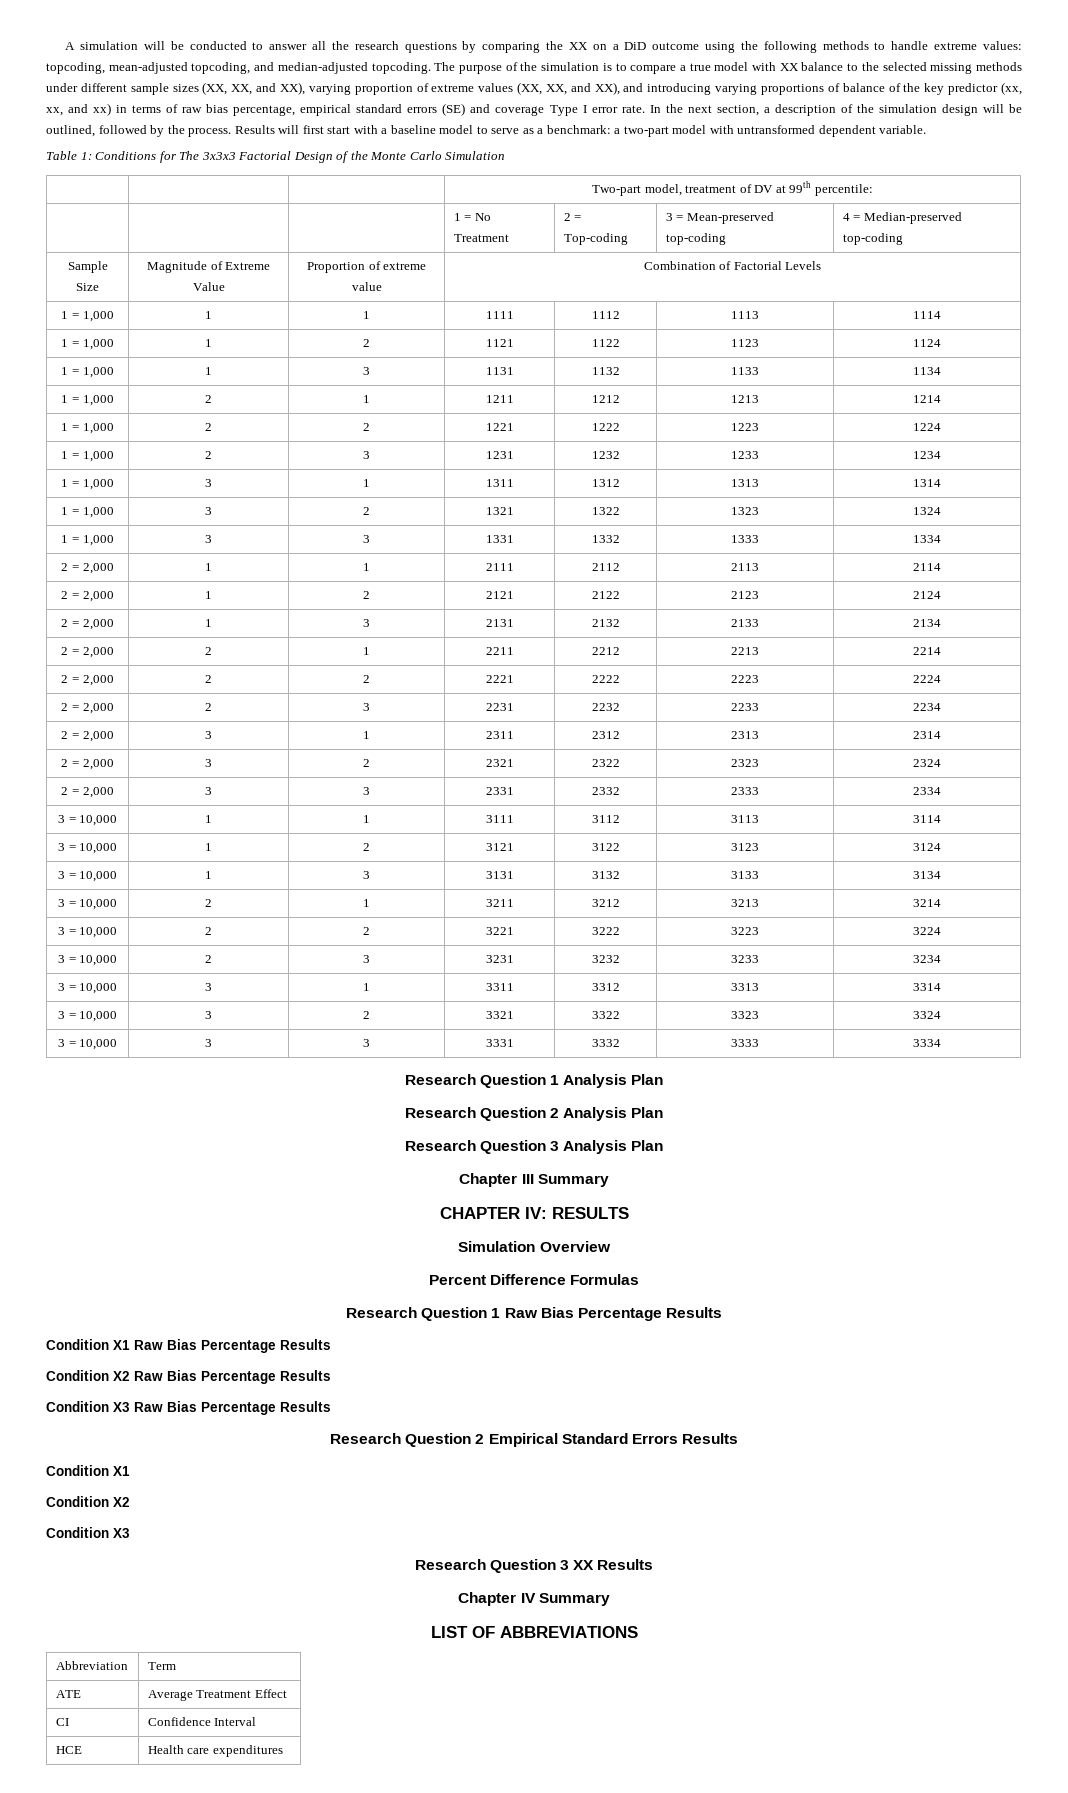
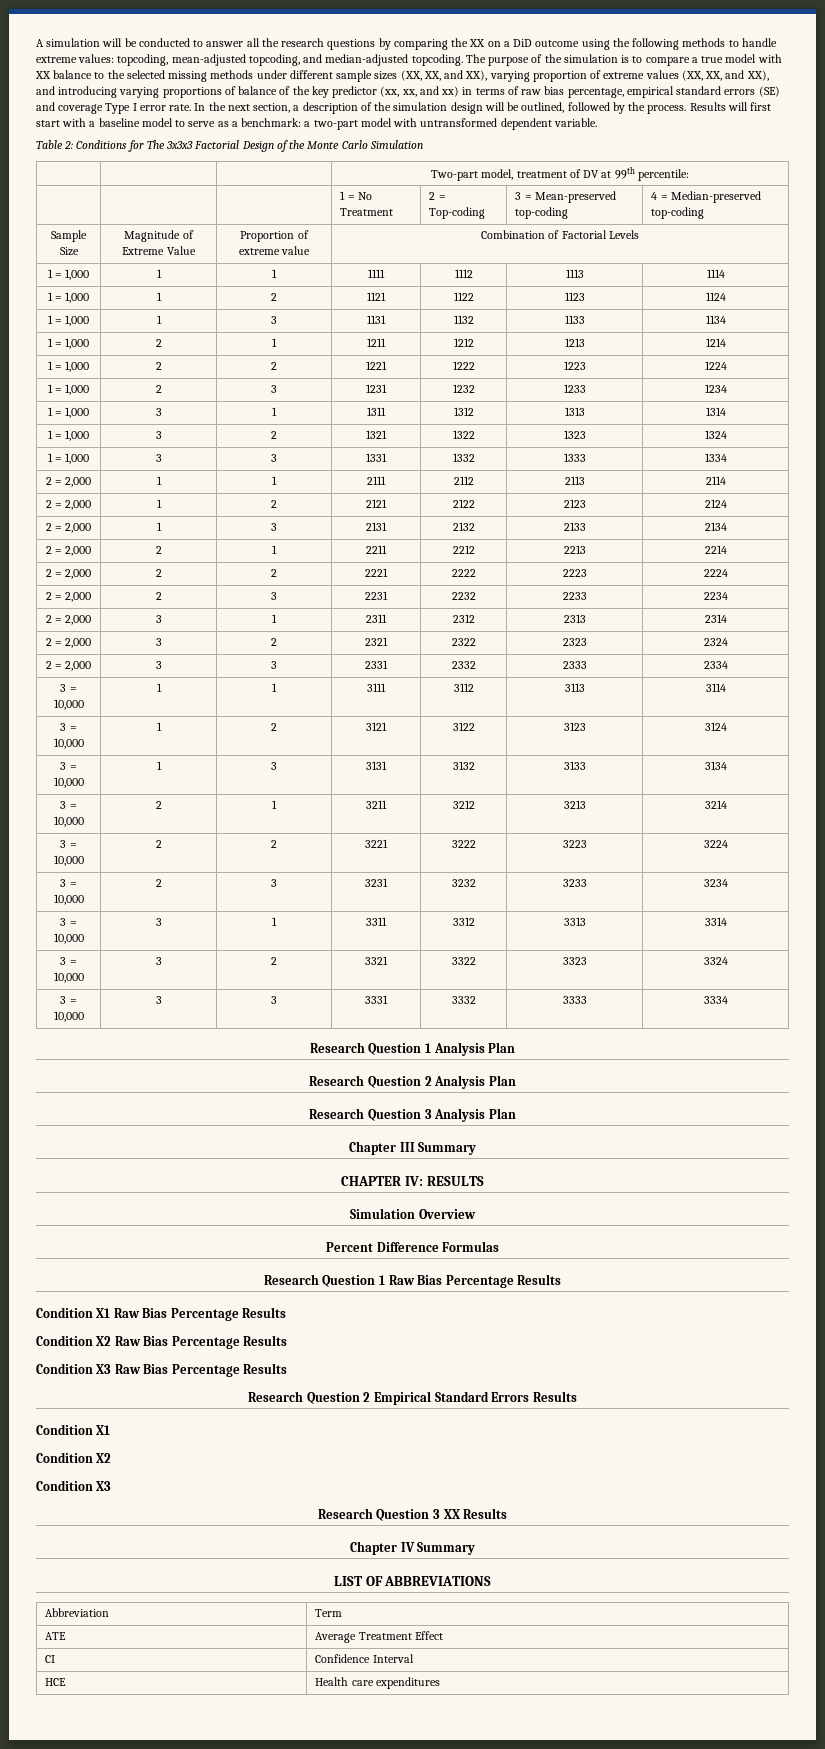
[80,152,92,160] 1: -> [64,141,74,149] 2:

